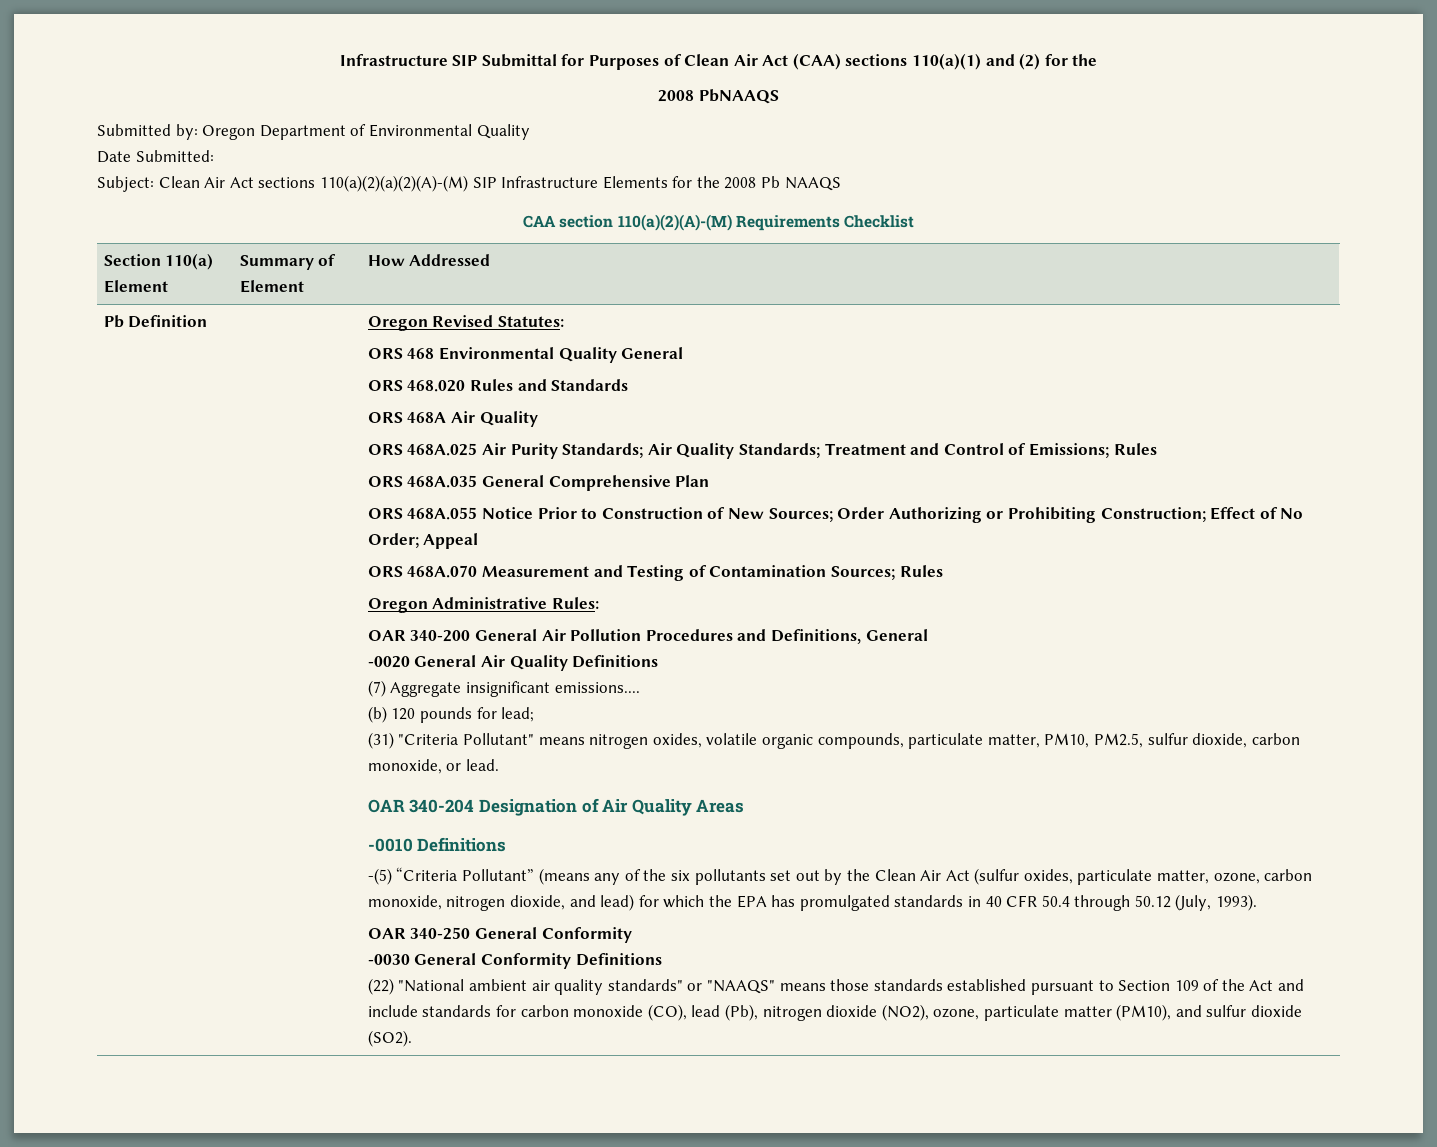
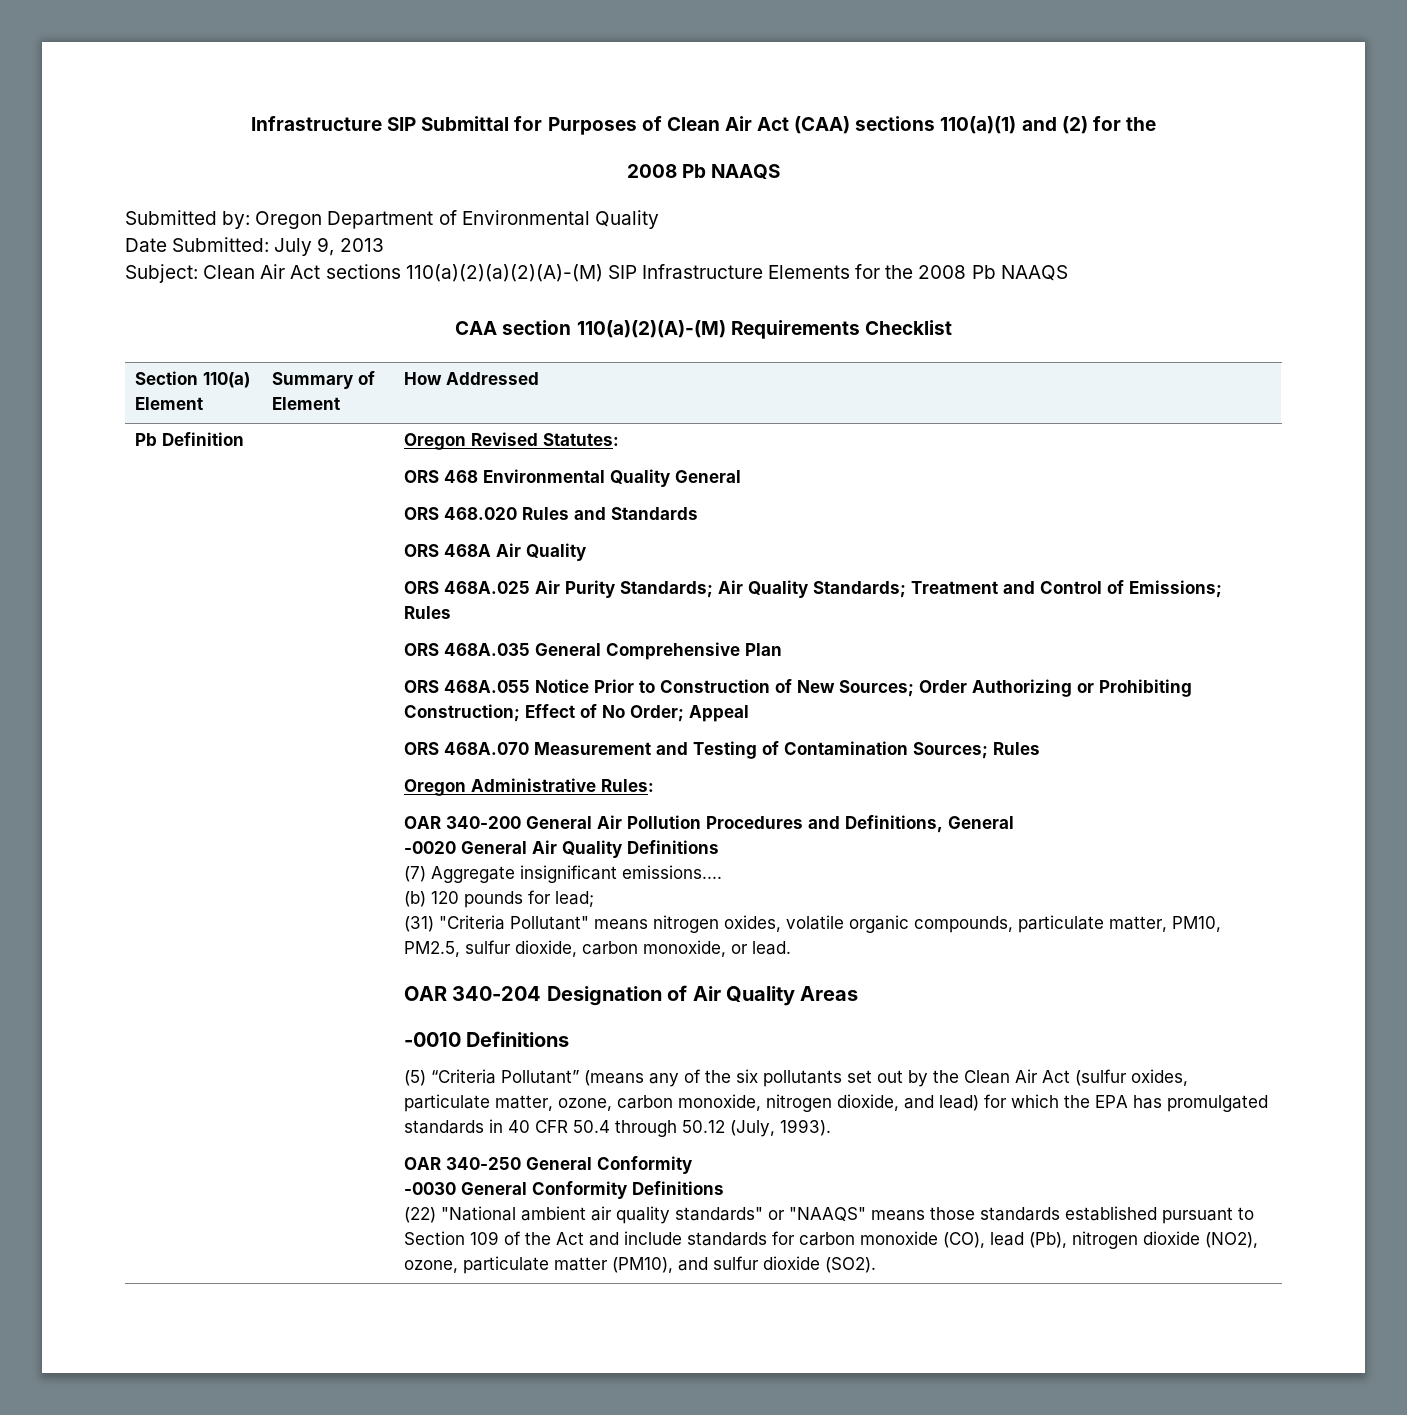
[698,89,779,104] PbNAAQS -> [682,164,781,179] Pb NAAQS
(214, 156) none -> [274,237,384,256] July 9, 2013
[367,868,392,885] -(5) -> [403,1070,426,1086] (5)

